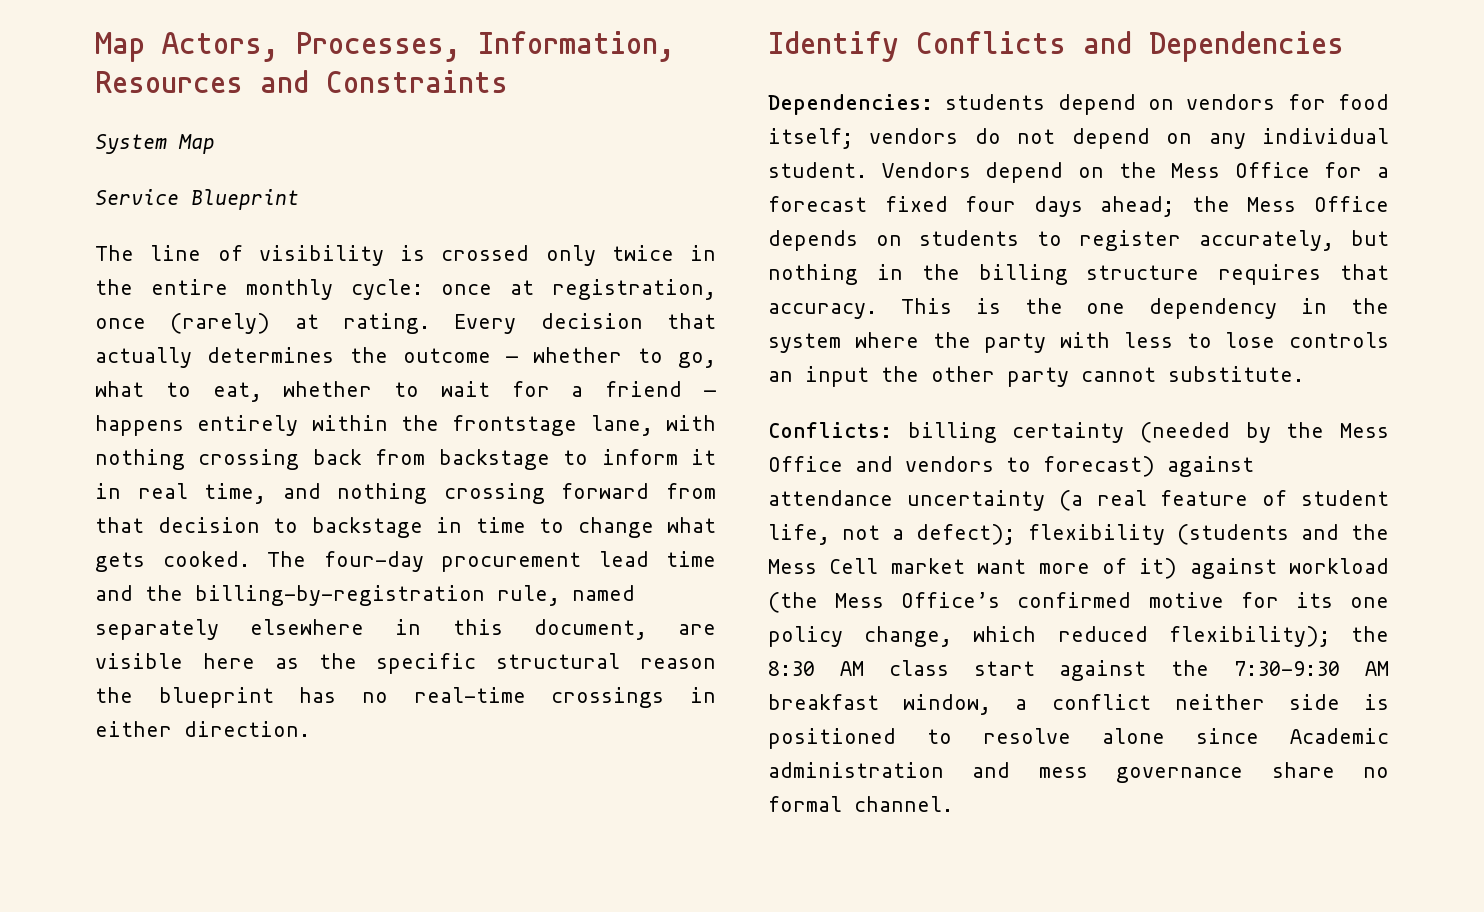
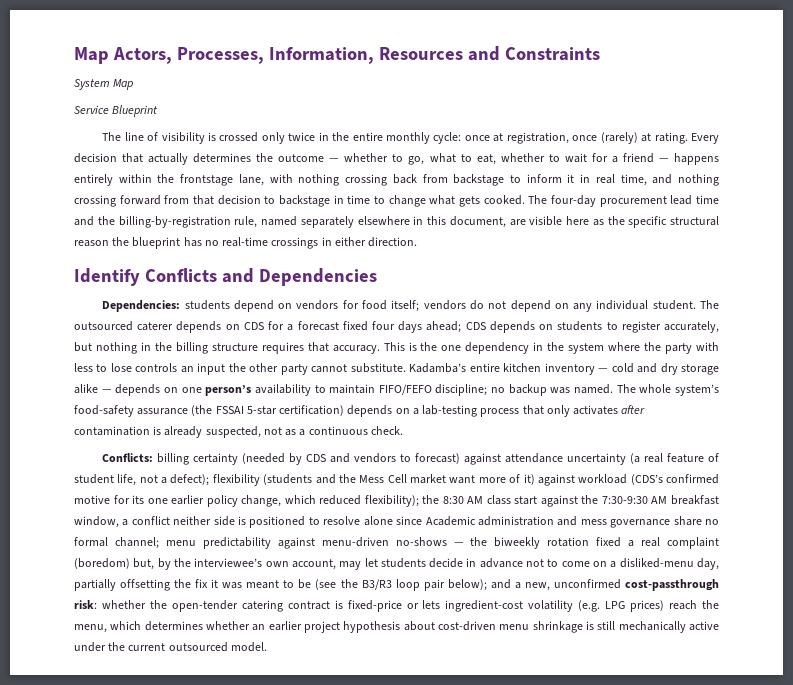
[881,162,1310,183] Vendors depend on the Mess Office -> [700,300,720,309] [74,321,264,333] The outsourced caterer depends on CDS
[1191,196,1389,212] the Mess Office -> [465,322,486,330] CDS
(1304, 374) none -> [409,363,720,375] [74,384,719,396] [74,405,646,417] [74,426,403,438] Kadamba’s entire kitchen inventory — cold and dry storage alike — depends on one person’s availability to maintain FIFO/FEFO discipline; no backup was named. The whole system’s food-safety assurance (the FSSAI 5-star certification) depends on a lab-testing process that only activates after contamination is already suspected, not as a continuous check.
[1286,422,1389,438] [768,456,843,472] the Mess Office -> [306,454,327,462] CDS
[768,592,1001,613] (the Mess Office’s -> [630,474,663,485] (CDS’s
(1389, 602) none -> [171,495,205,505] earlier
[854,796,953,812] channel. -> [114,537,720,549] [74,558,719,570] [74,579,719,591] [74,600,719,612] [74,621,719,633] [74,642,267,652] channel; menu predictability against menu-driven no-shows — the biweekly rotation fixed a real complaint (boredom) but, by the interviewee’s own account, may let students decide in advance not to come on a disliked-menu day, partially offsetting the fix it was meant to be (see the B3/R3 loop pair below); and a new, unconfirmed cost-passthrough risk: whether the open-tender catering contract is fixed-price or lets ingredient-cost volatility (e.g. LPG prices) reach the menu, which determines whether an earlier project hypothesis about cost-driven menu shrinkage is still mechanically active under the current outsourced model.

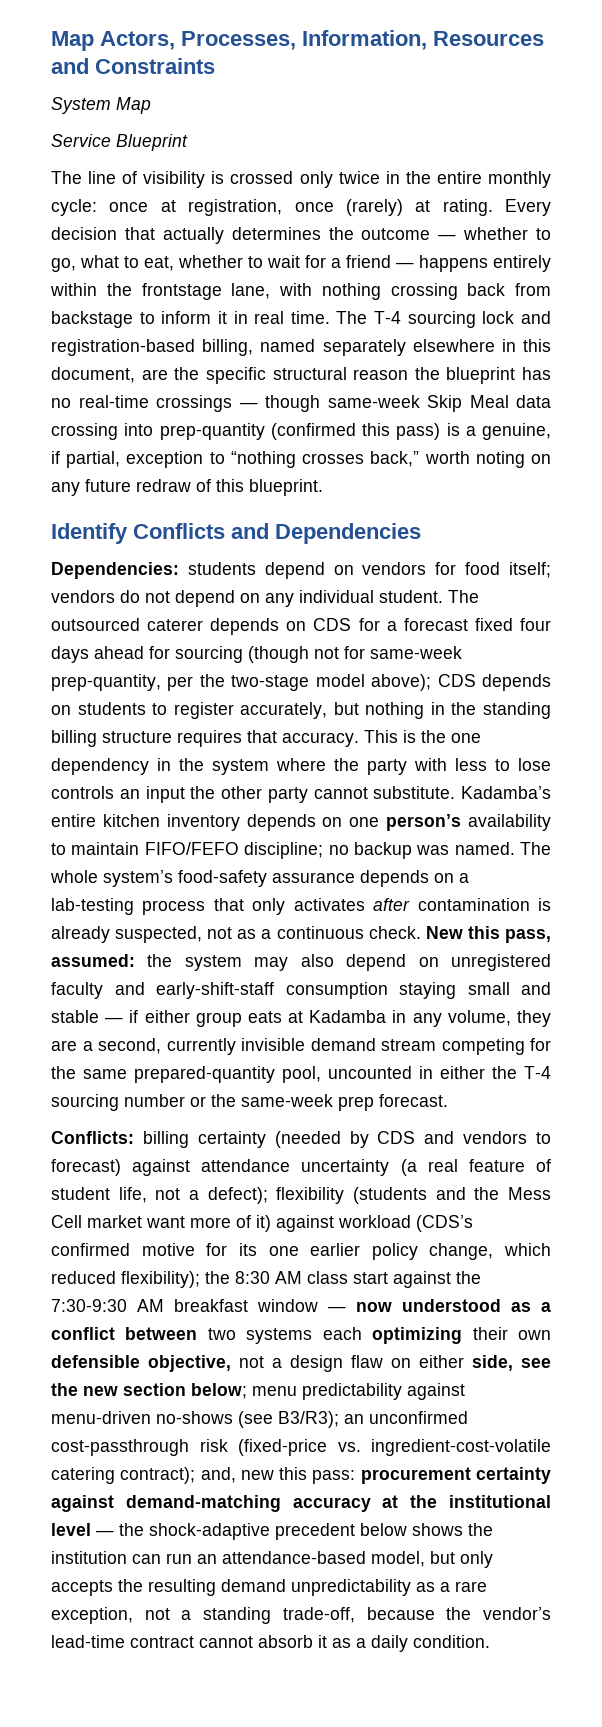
[620,174,719,186] [74,195,719,207] [74,216,258,228] time, and nothing crossing forward from that decision to backstage in time to change what gets cooked. The four-day procurement lead time and the billing-by-registration rule, -> [290,311,551,328] [51,339,254,356] time. The T-4 sourcing lock and registration-based billing,
[529,216,604,226] visible here as -> (168, 374) none
[321,237,418,247] in either direction. -> [239,395,551,412] [51,423,551,440] [51,451,551,468] [51,479,323,496] — though same-week Skip Meal data crossing into prep-quantity (confirmed this pass) is a genuine, if partial, exception to “nothing crosses back,” worth noting on any future redraw of this blueprint.
[426,321,462,333] ahead; -> [94,646,462,663] [51,674,432,691] ahead for sourcing (though not for same-week prep-quantity, per the two-stage model above);
(172, 346) none -> [482,702,551,719] standing
[598,363,720,375] [74,384,112,394] — cold and dry storage alike — -> (240, 822) none
[191,405,345,416] (the FSSAI 5-star certification) -> (355, 877) none
(403, 430) none -> [425,926,551,943] [51,954,551,971] [51,982,551,999] [51,1010,551,1027] [51,1038,551,1055] [51,1066,551,1083] [51,1094,448,1111] New this pass, assumed: the system may also depend on unregistered faculty and early-shift-staff consumption staying small and stable — if either group eats at Kadamba in any volume, they are a second, currently invisible demand stream competing for the same prepared-quantity pool, uncounted in either the T-4 sourcing number or the same-week prep forecast.
[74,516,719,528] [74,537,159,549] window, a conflict neither side is positioned to resolve alone since Academic administration and mess governance share no formal channel; -> [257,1299,551,1312] [51,1327,551,1344] [51,1355,551,1372] [51,1383,247,1399] window — now understood as a conflict between two systems each optimizing their own defensible objective, not a design flaw on either side, see the new section below;
[453,537,720,549] [74,558,719,570] [74,579,719,591] [74,600,719,612] [74,621,719,633] [74,642,267,652] — the biweekly rotation fixed a real complaint (boredom) but, by the interviewee’s own account, may let students decide in advance not to come on a disliked-menu day, partially offsetting the fix it was meant to be (see the B3/R3 loop pair below); and a new, unconfirmed cost-passthrough risk: whether the open-tender catering contract is fixed-price or lets ingredient-cost volatility (e.g. LPG prices) reach the menu, which determines whether an earlier project hypothesis about cost-driven menu shrinkage is still mechanically active under the current outsourced model. -> [238,1411,468,1428] [51,1439,551,1456] [51,1467,551,1484] [51,1495,551,1512] [51,1523,493,1540] [51,1551,493,1568] [51,1579,487,1596] [51,1607,551,1624] [51,1635,490,1652] (see B3/R3); an unconfirmed cost-passthrough risk (fixed-price vs. ingredient-cost-volatile catering contract); and, new this pass: procurement certainty against demand-matching accuracy at the institutional level — the shock-adaptive precedent below shows the institution can run an attendance-based model, but only accepts the resulting demand unpredictability as a rare exception, not a standing trade-off, because the vendor’s lead-time contract cannot absorb it as a daily condition.

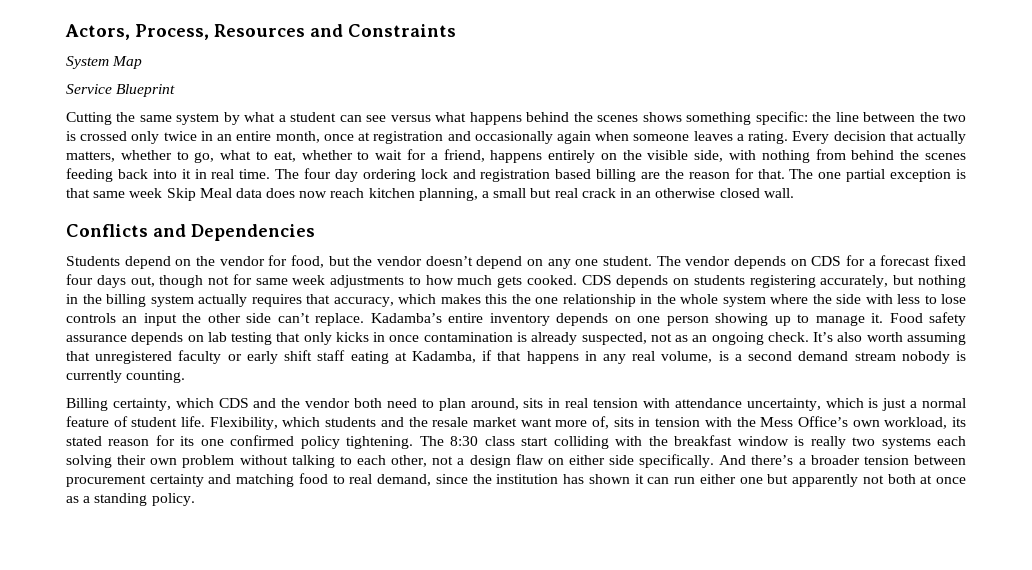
[51,30,427,51] Map Actors, Processes, Information, -> [65,24,209,40] Actors, Process,
[51,171,206,188] The line of visibility -> [66,111,966,125] Cutting the same system by what a student can see versus what happens behind the scenes shows something specific: the line between the two
[405,171,551,188] [51,199,431,216] the entire monthly cycle: once at registration, once (rarely) at -> [217,131,744,144] an entire month, once at registration and occasionally again when someone leaves a
[231,227,457,240] determines the outcome — -> [66,151,115,162] matters,
[346,255,551,272] [50,283,551,300] [51,311,212,328] friend — happens entirely within the frontstage lane, with nothing crossing back from backstage to inform -> [443,149,966,163] [66,168,177,182] friend, happens entirely on the visible side, with nothing from behind the scenes feeding back into
[374,311,551,328] [51,339,551,356] [51,367,551,384] [51,395,551,412] [51,423,551,440] [51,451,551,468] [51,479,323,496] [51,523,421,544] [51,562,551,579] [51,590,170,603] T-4 sourcing lock and registration-based billing, named separately elsewhere in this document, are the specific structural reason the blueprint has no real-time crossings — though same-week Skip Meal data crossing into prep-quantity (confirmed this pass) is a genuine, if partial, exception to “nothing crosses back,” worth noting on any future redraw of this blueprint. // Identify Conflicts and Dependencies // Dependencies: students depend on vendors for food itself; vendors do not -> [304,168,966,182] [66,188,794,201] [66,224,315,241] [66,255,473,269] four day ordering lock and registration based billing are the reason for that. The one partial exception is that same week Skip Meal data does now reach kitchen planning, a small but real crack in an otherwise closed wall. // Conflicts and Dependencies // Students depend on the vendor for food, but the vendor doesn’t
[299,590,374,603] individual -> [575,259,599,266] one
[51,618,204,631] outsourced caterer -> [685,256,731,266] vendor
[94,646,462,663] [51,674,432,691] ahead for sourcing (though not for same-week prep-quantity, per the two-stage model above); -> [130,274,577,288] out, though not for same week adjustments to how much gets cooked.
[152,702,234,719] to register -> [749,275,816,288] registering
[482,702,551,719] [51,730,416,747] standing billing structure requires that accuracy. This is -> [106,294,507,307] billing system actually requires that accuracy, which makes this
[51,758,204,775] dependency in the -> [562,294,718,307] relationship in the whole
[367,759,407,775] party -> [836,294,861,304] side
[267,786,456,803] party cannot substitute. -> [246,313,365,326] side can’t replace.
[102,814,160,827] kitchen -> (484, 318) none
[386,814,551,831] [51,842,551,859] [50,870,469,887] [51,898,411,915] person’s availability to maintain FIFO/FEFO discipline; no backup was named. The whole system’s food-safety assurance depends on a lab-testing process that only activates after -> [666,312,967,326] [66,332,420,345] person showing up to manage it. Food safety assurance depends on lab testing that only kicks in once
[261,926,551,943] [51,954,551,971] [51,982,551,999] [51,1010,551,1027] [51,1038,551,1055] [51,1066,551,1083] [51,1094,448,1111] [51,1131,551,1148] [51,1159,552,1176] [51,1187,551,1204] [51,1215,473,1232] [51,1243,551,1260] [51,1271,481,1288] [51,1299,551,1312] [51,1327,198,1340] a continuous check. New this pass, assumed: the system may also depend on unregistered faculty and early-shift-staff consumption staying small and stable — if either group eats at Kadamba in any volume, they are a second, currently invisible demand stream competing for the same prepared-quantity pool, uncounted in either the T-4 sourcing number or the same-week prep forecast. // Conflicts: billing certainty (needed by CDS and vendors to forecast) against attendance uncertainty (a real feature of student life, not a defect); flexibility (students and the Mess Cell market want more of it) against workload (CDS’s confirmed motive for its one earlier policy change, which reduced flexibility); the 8:30 AM class start against the 7:30-9:30 AM breakfast window — now understood as a conflict between -> [692,332,966,345] [66,350,967,364] [66,370,186,383] [66,398,966,411] [66,416,966,430] [66,435,846,449] an ongoing check. It’s also worth assuming that unregistered faculty or early shift staff eating at Kadamba, if that happens in any real volume, is a second demand stream nobody is currently counting. // Billing certainty, which CDS and the vendor both need to plan around, sits in real tension with attendance uncertainty, which is just a normal feature of student life. Flexibility, which students and the resale market want more of, sits in tension with the Mess Office’s own workload, its stated reason for its one confirmed policy tightening. The 8:30 class start colliding with the breakfast window is really
[372,1327,463,1344] optimizing -> [66,455,112,468] solving
[51,1355,231,1372] defensible objective, -> [182,455,428,468] problem without talking to each other,
[472,1355,551,1371] [51,1383,465,1400] [51,1411,468,1428] [51,1439,551,1456] [51,1467,551,1484] [51,1495,551,1512] [51,1523,493,1540] [51,1551,493,1568] [51,1579,487,1596] [51,1607,551,1624] [51,1635,490,1652] side, see the new section below; menu predictability against menu-driven no-shows (see B3/R3); an unconfirmed cost-passthrough risk (fixed-price vs. ingredient-cost-volatile catering contract); and, new this pass: procurement certainty against demand-matching accuracy at the institutional level — the shock-adaptive precedent below shows the institution can run an attendance-based model, but only accepts the resulting demand unpredictability as a rare exception, not a standing trade-off, because the vendor’s lead-time contract cannot absorb it as a daily condition. -> [609,454,966,468] [66,473,967,487] [66,493,195,506] side specifically. And there’s a broader tension between procurement certainty and matching food to real demand, since the institution has shown it can run either one but apparently not both at once as a standing policy.

